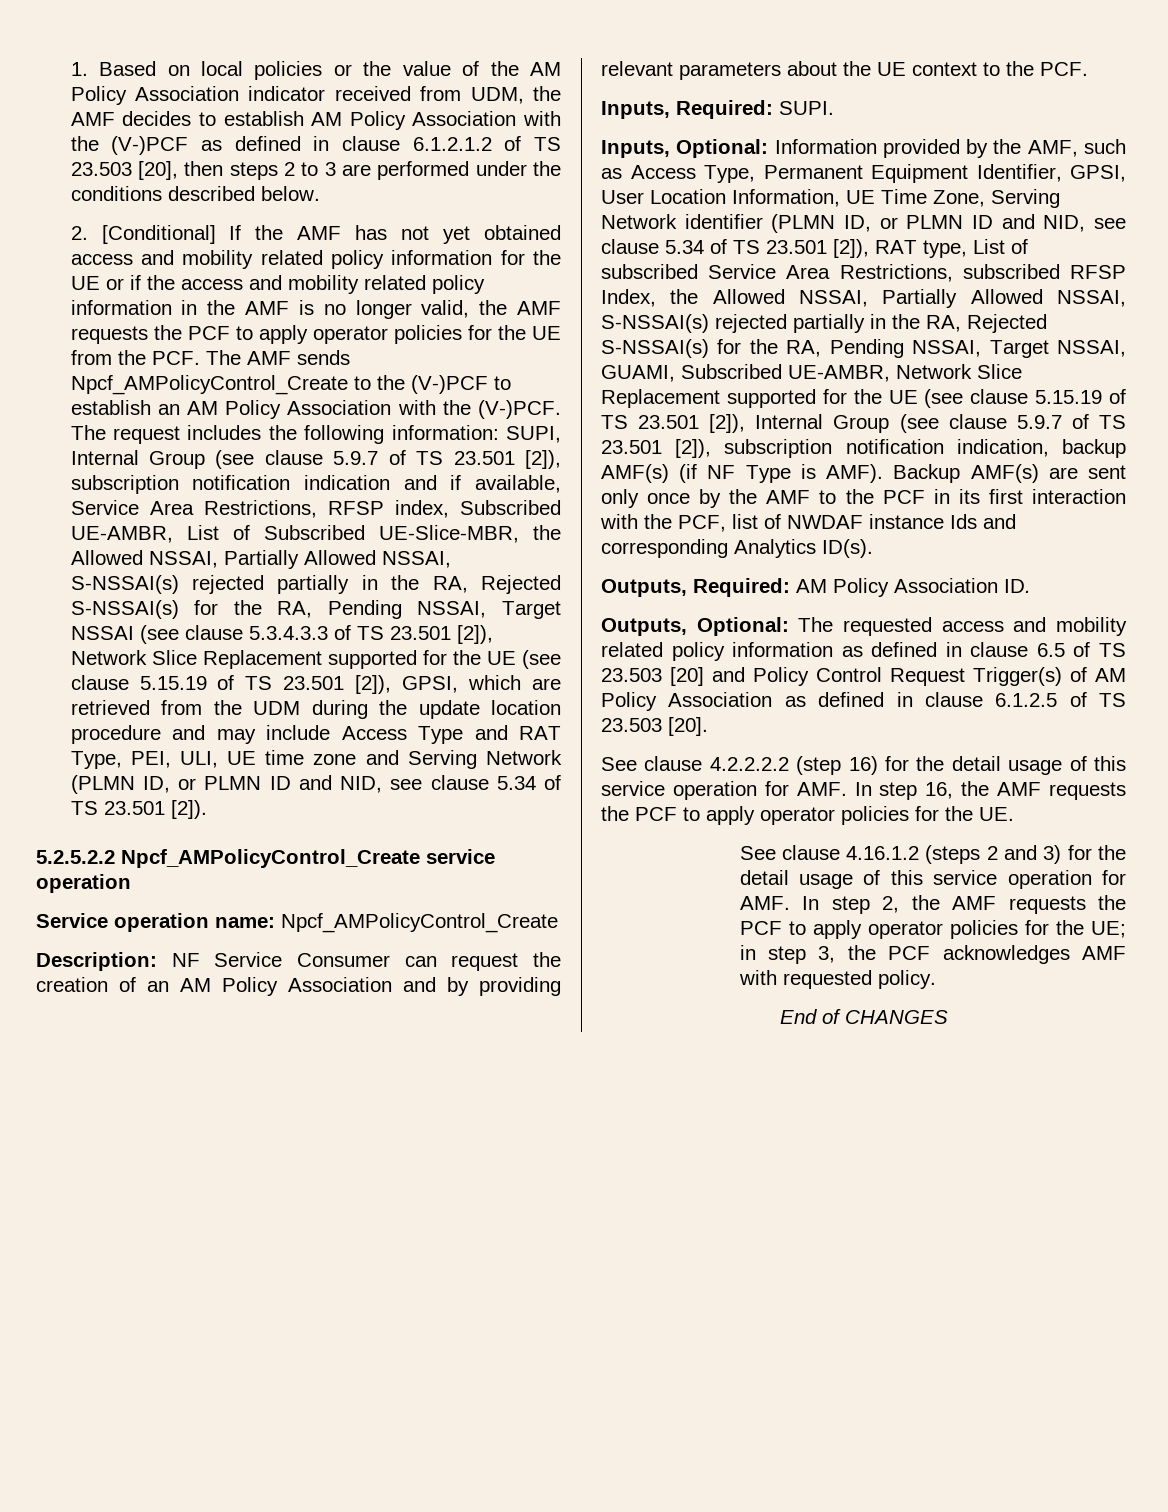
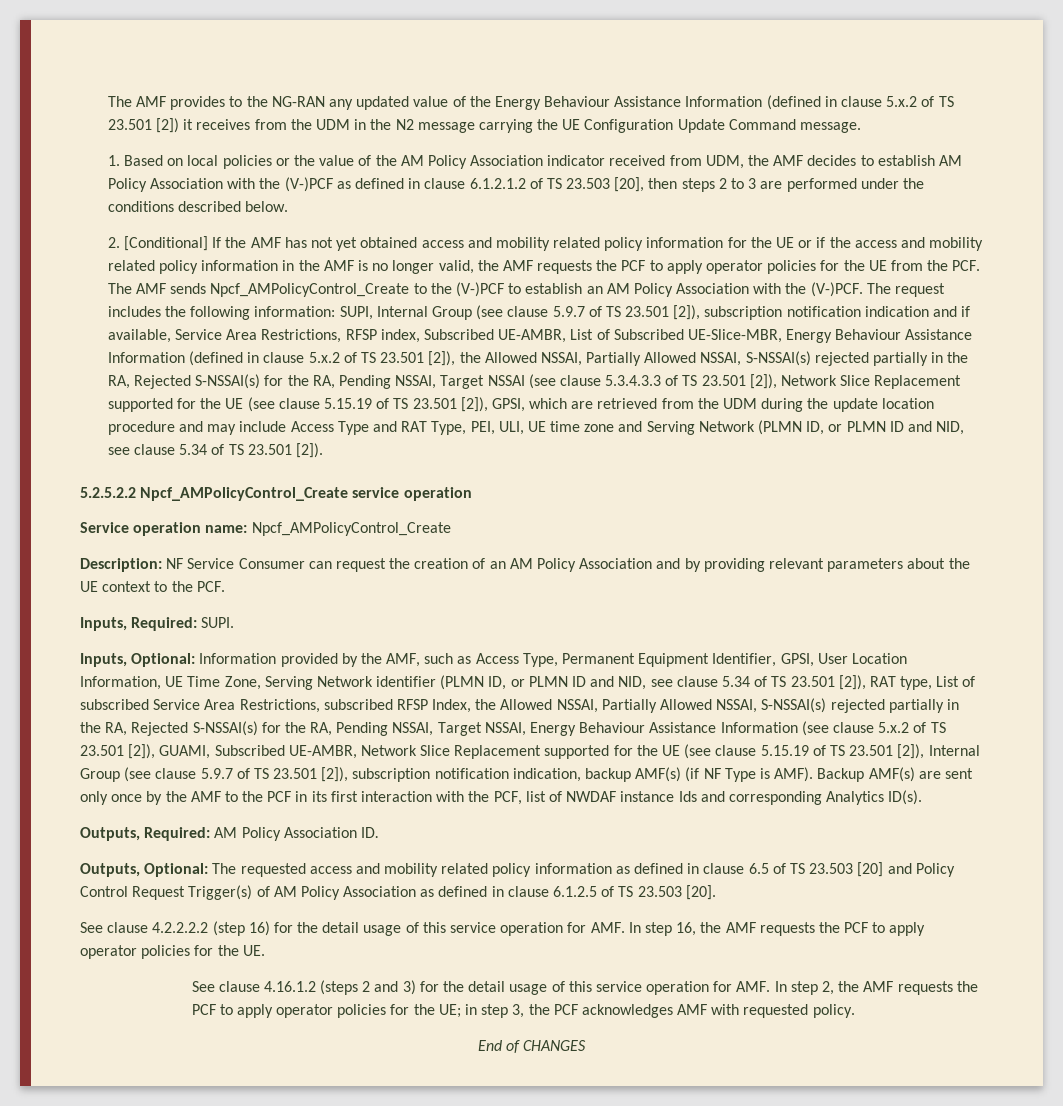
(70, 69) none -> [107,95,954,110] [107,118,862,133] The AMF provides to the NG-RAN any updated value of the Energy Behaviour Assistance Information (defined in clause 5.x.2 of TS 23.501 [2]) it receives from the UDM in the N2 message carrying the UE Configuration Update Command message. //
(519, 534) none -> [786,329,973,343] [107,351,456,366] Energy Behaviour Assistance Information (defined in clause 5.x.2 of TS 23.501 [2]),
(1126, 348) none -> [530,721,946,736] [80,744,156,759] Energy Behaviour Assistance Information (see clause 5.x.2 of TS 23.501 [2]),

